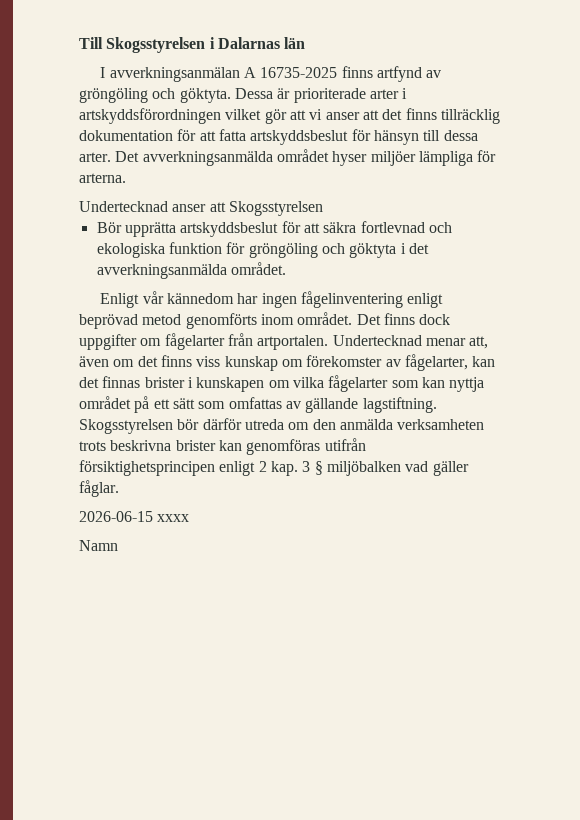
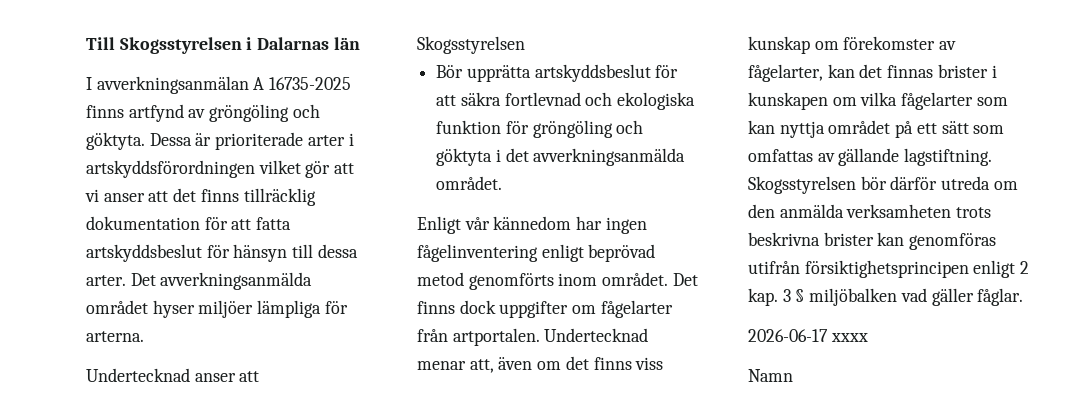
[79,511,153,522] 2026-06-15 -> [748,329,828,342] 2026-06-17

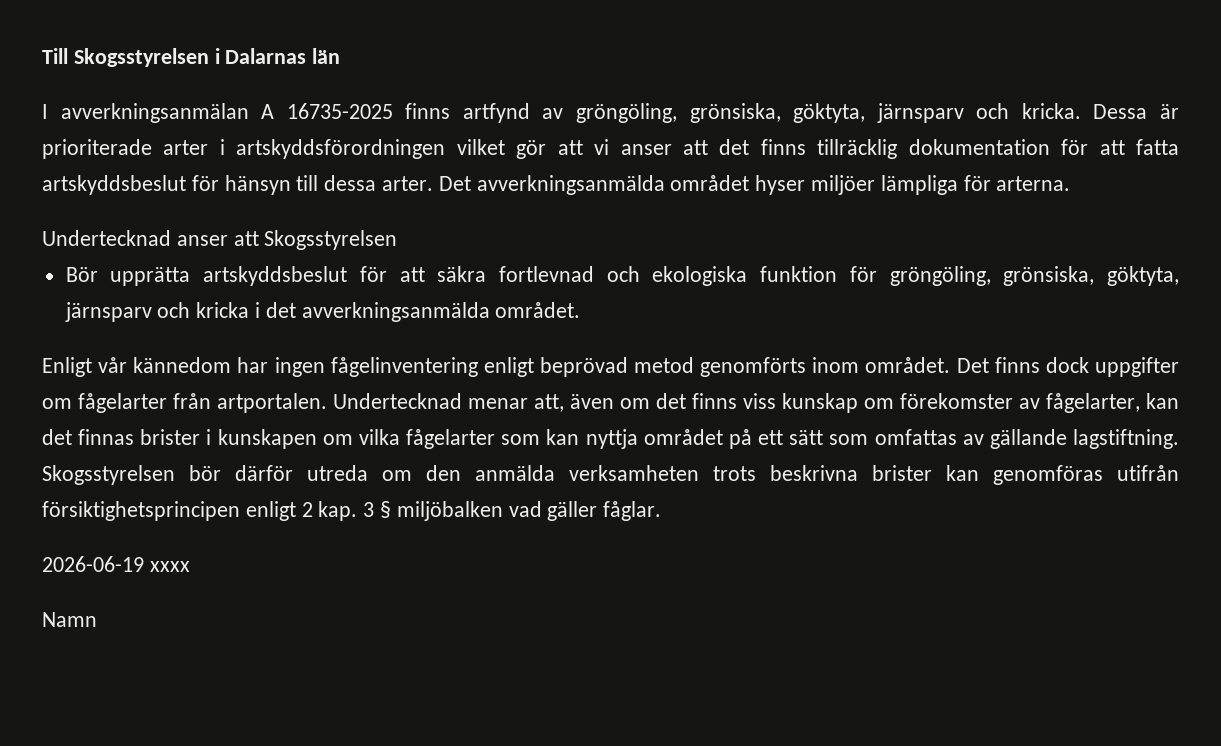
[209,104,320,122] [86,132,145,150] gröngöling och göktyta. -> [576,103,1081,123] gröngöling, grönsiska, göktyta, järnsparv och kricka.
[532,120,644,138] [436,148,493,166] gröngöling och göktyta -> [889,266,1179,286] [64,302,250,322] gröngöling, grönsiska, göktyta, järnsparv och kricka
[748,329,828,342] 2026-06-17 -> [42,556,144,572] 2026-06-19

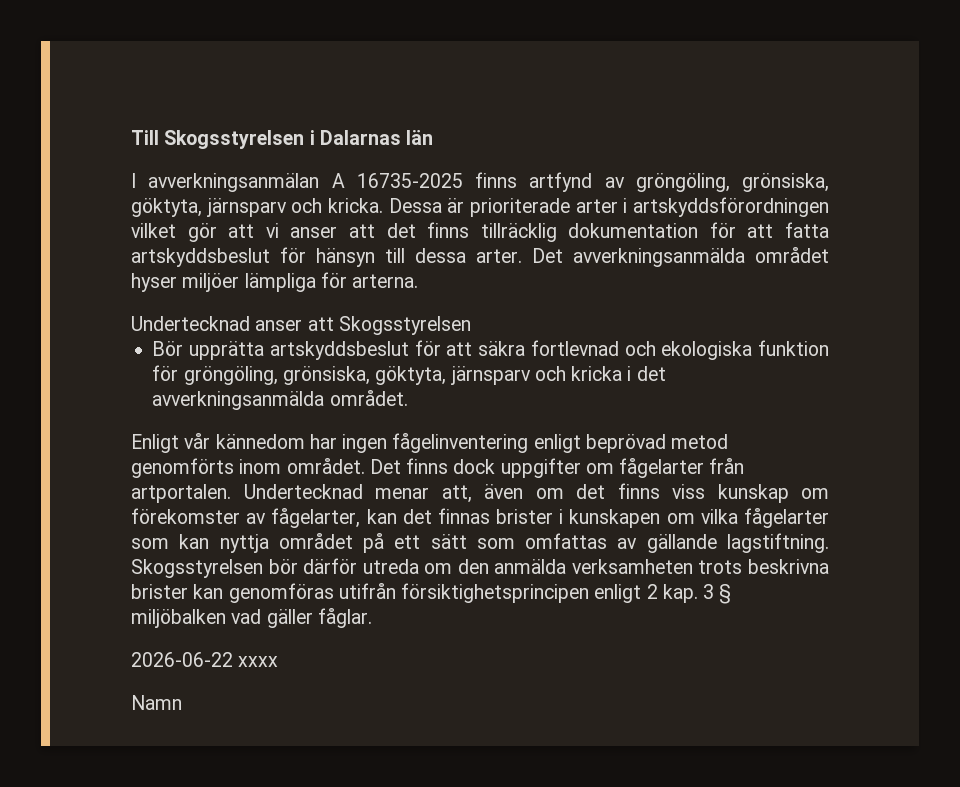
[42,556,144,572] 2026-06-19 -> [131,652,233,667] 2026-06-22

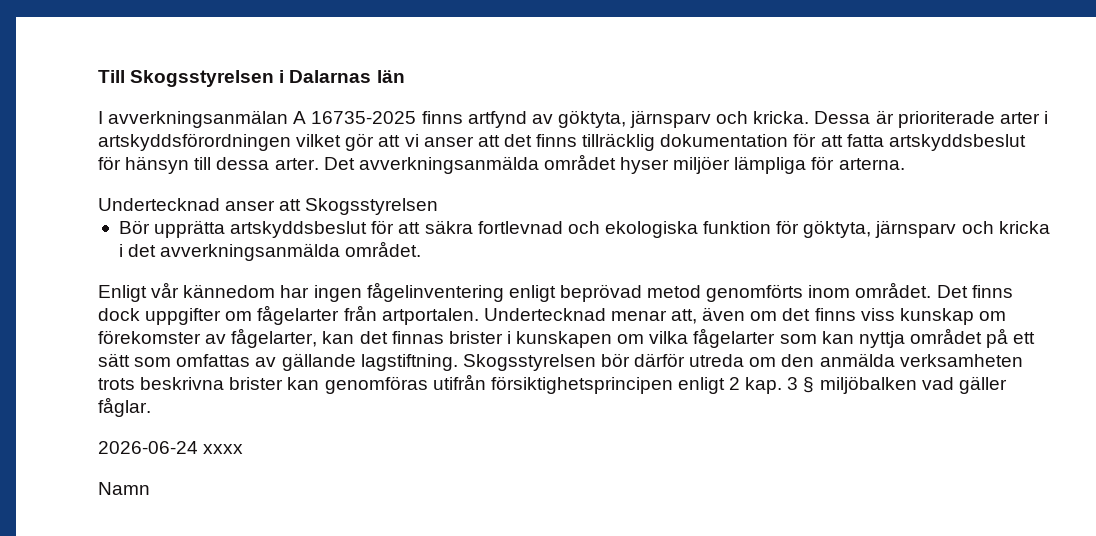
[635,173,829,192] gröngöling, grönsiska, -> (553, 119) none
[183,366,370,385] gröngöling, grönsiska, -> (800, 227) none
[131,652,233,667] 2026-06-22 -> [98,441,198,454] 2026-06-24

